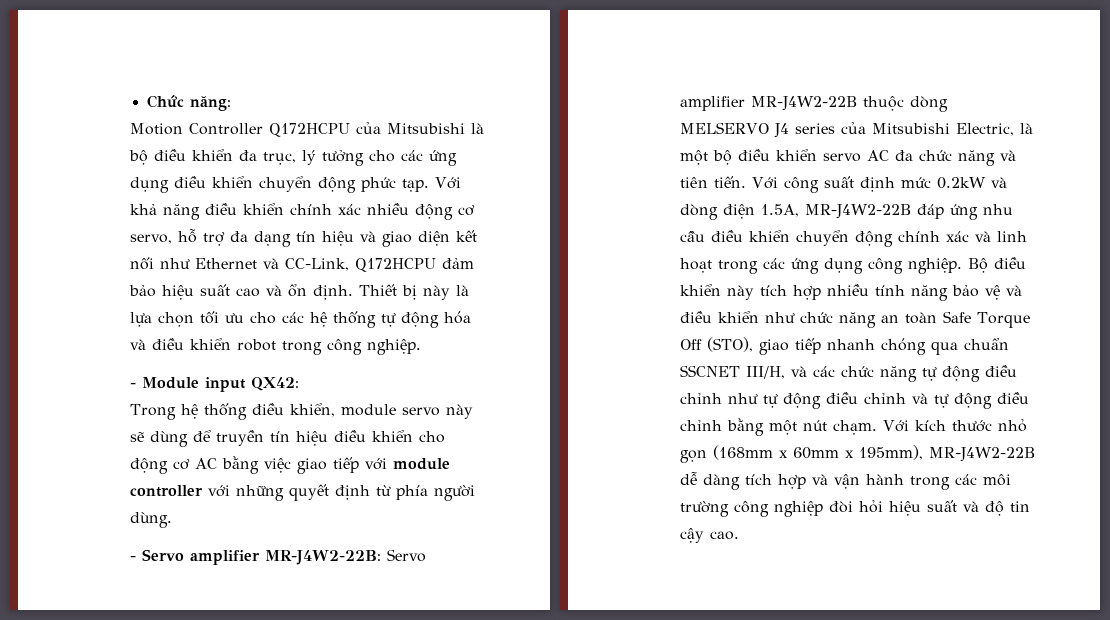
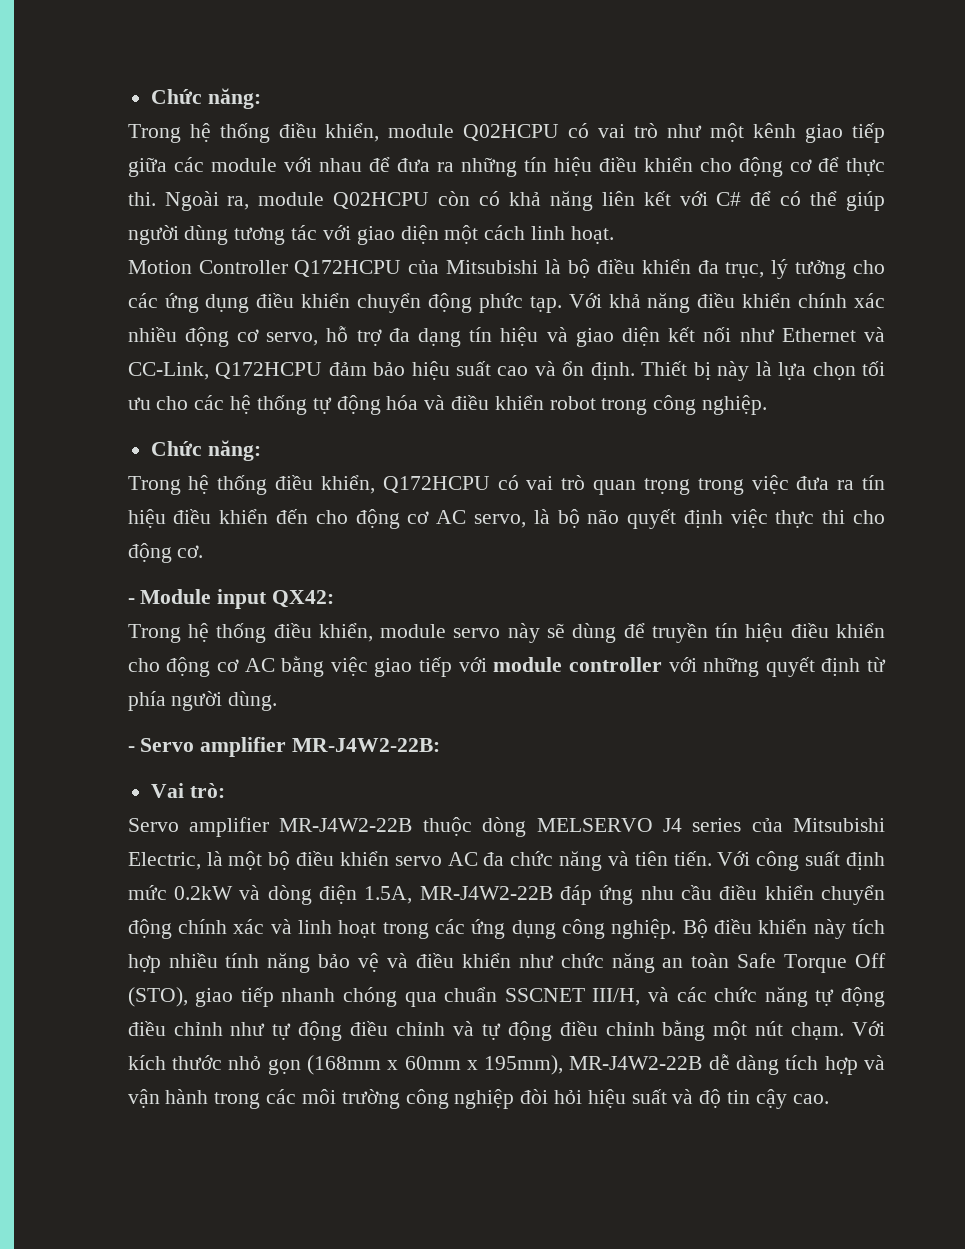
[147,95,232,111] Chức năng: -> [151,88,262,109] [127,123,886,143] [127,157,886,177] [127,191,886,211] [127,225,614,245] Chức năng: // Trong hệ thống điều khiển, module Q02HCPU có vai trò như một kênh giao tiếp giữa các module với nhau để đưa ra những tín hiệu điều khiển cho động cơ để thực thi. Ngoài ra, module Q02HCPU còn có khả năng liên kết với C# để có thể giúp người dùng tương tác với giao diện một cách linh hoạt.
(421, 347) none -> [151,440,262,461] [127,475,886,495] [127,509,886,529] [127,543,204,563] // Chức năng: // Trong hệ thống điều khiển, Q172HCPU có vai trò quan trọng trong việc đưa ra tín hiệu điều khiển đến cho động cơ AC servo, là bộ não quyết định việc thực thi cho động cơ.
(381, 557) none -> [151,783,226,798] // Vai trò: //

